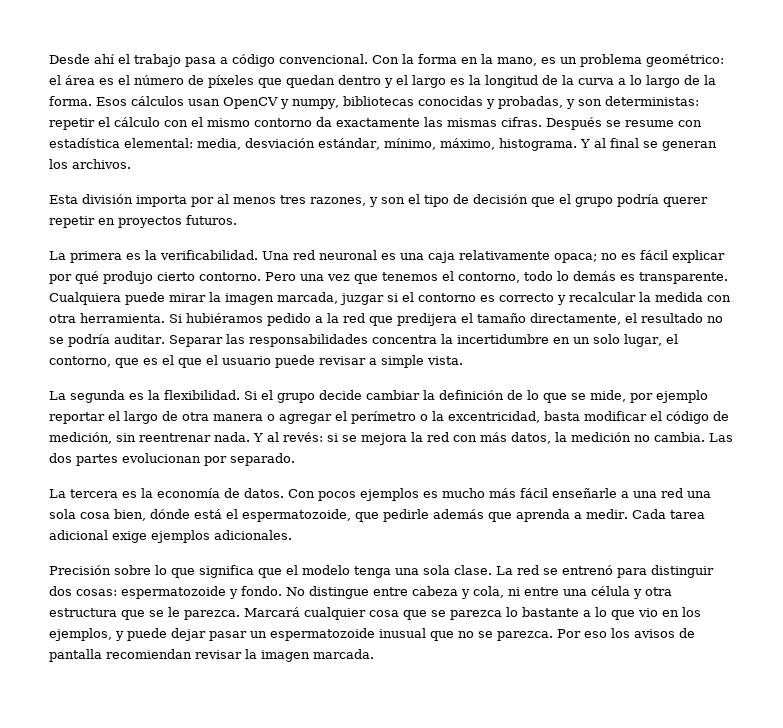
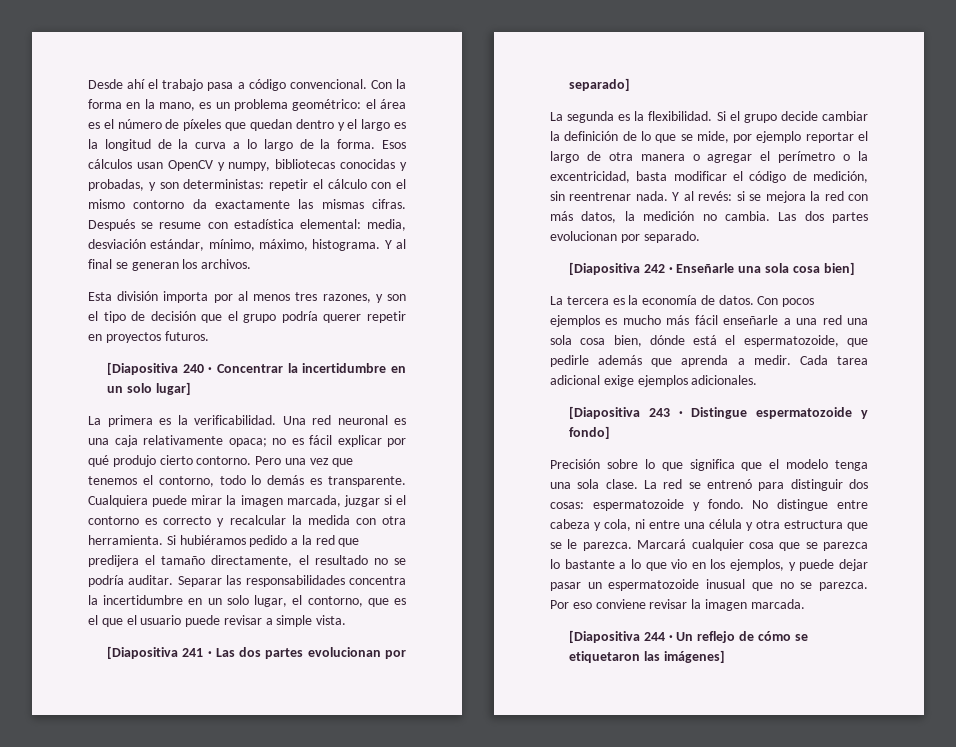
(237, 220) none -> [107,362,406,375] [107,382,191,395] // [Diapositiva 240 · Concentrar la incertidumbre en un solo lugar]
(463, 360) none -> [107,646,407,659] [569,78,631,91] // [Diapositiva 241 · Las dos partes evolucionan por separado]
(295, 459) none -> [569,262,855,275] // [Diapositiva 242 · Enseñarle una sola cosa bien]
(292, 535) none -> [569,406,868,419] [569,426,611,439] // [Diapositiva 243 · Distingue espermatozoide y fondo]
[611,628,695,638] [49,649,192,662] los avisos de pantalla recomiendan -> [595,599,646,609] conviene
(374, 654) none -> [569,630,808,643] [569,650,725,663] // [Diapositiva 244 · Un reflejo de cómo se etiquetaron las imágenes]

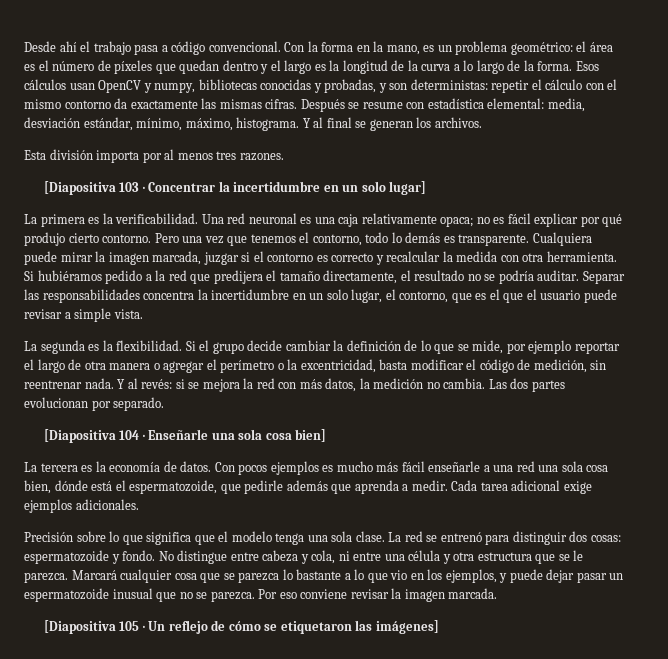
[322,294,407,303] [88,311,407,323] [88,331,209,343] [107,362,204,375] razones, y son el tipo de decisión que el grupo podría querer repetir en proyectos futuros. // [Diapositiva 240 -> [239,153,284,161] [43,181,140,195] razones. // [Diapositiva 103
[107,646,407,659] [569,78,631,91] // [Diapositiva 241 · Las dos partes evolucionan por separado] -> (143, 314) none
[643,264,665,273] 242 -> [119,430,140,440] 104
[569,406,868,419] [569,426,611,439] // [Diapositiva 243 · Distingue espermatozoide y fondo] -> (139, 504) none
[643,632,665,641] 244 -> [119,621,140,631] 105

